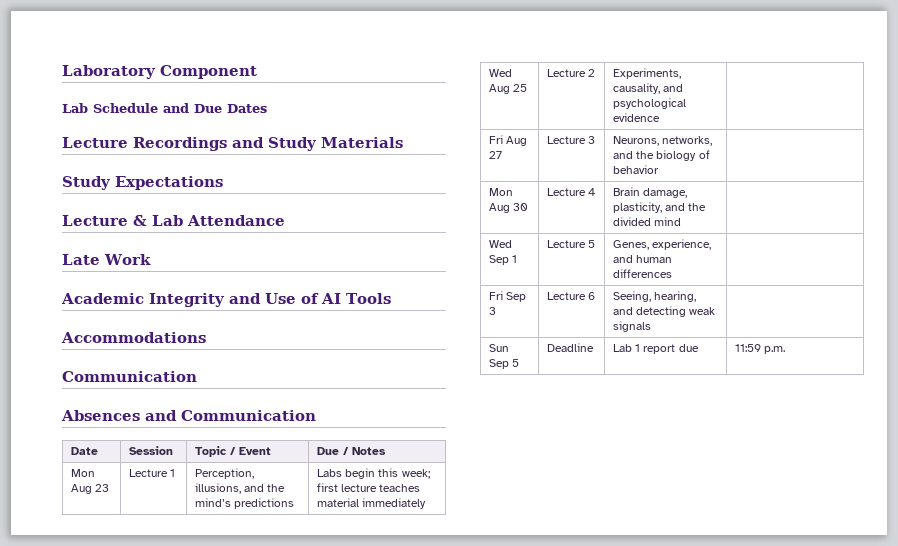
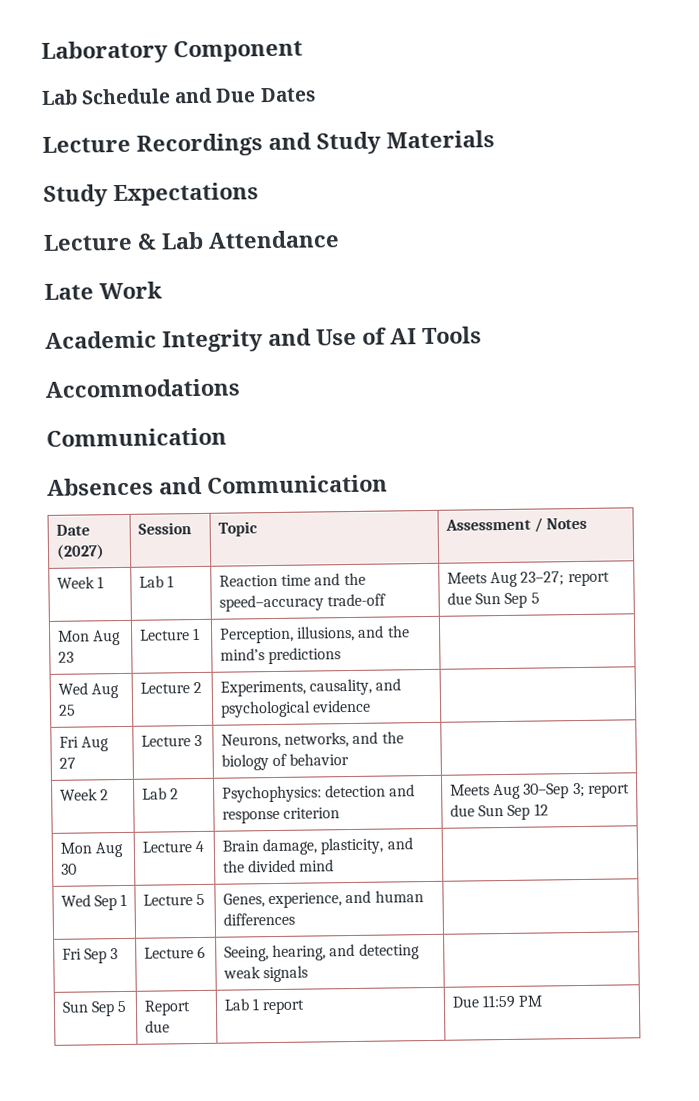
(98, 451) none -> [55,544,105,560] (2027)
[229,447,271,455] [316,447,339,455] / Event | Due -> [444,518,531,531] | Assessment
(386, 451) none -> [56,576,104,589] [138,575,174,588] [218,572,366,587] [218,593,386,612] [446,571,610,588] [446,592,540,608] // Week 1 | Lab 1 | Reaction time and the speed–accuracy trade-off | Meets Aug 23–27; report due Sun Sep 5
[316,468,430,479] [316,483,421,492] [316,498,427,509] Labs begin this week; first lecture teaches material immediately -> (341, 656) none
(659, 169) none -> [59,788,109,801] [141,787,179,800] [221,784,416,803] [221,807,340,824] [449,782,630,800] [449,803,549,820] // Week 2 | Lab 2 | Psychophysics: detection and response criterion | Meets Aug 30–Sep 3; report due Sun Sep 12
[546,343,594,352] Deadline -> [143,1000,191,1016] [144,1020,170,1033] Report due
[678,344,699,352] [734,344,786,354] due | 11:59 p.m. -> [451,994,543,1009] | Due 11:59 PM

